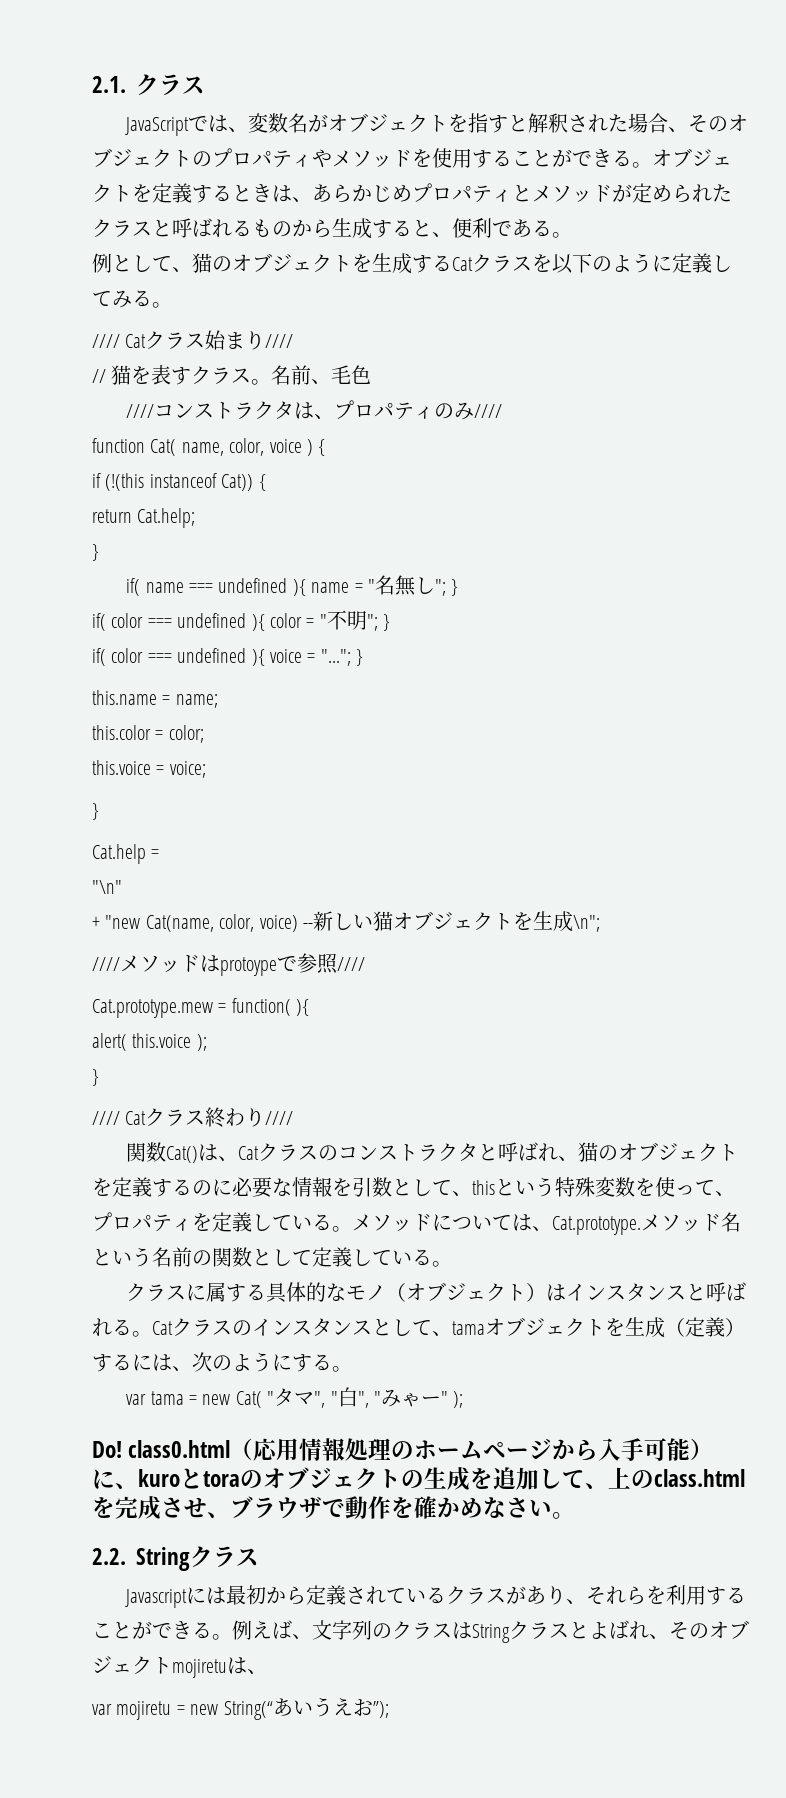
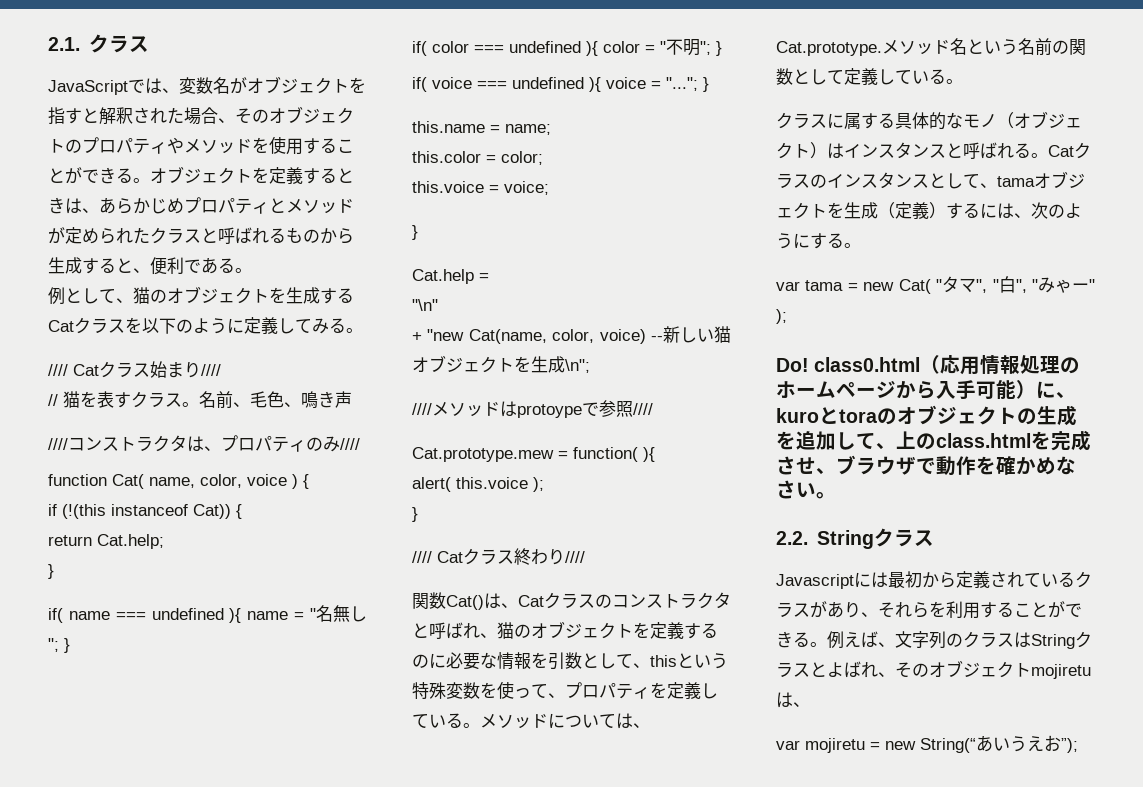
(372, 374) none -> [284,391,352,409] 、鳴き声
[111,648,144,663] color -> [432,77,472,89] voice

